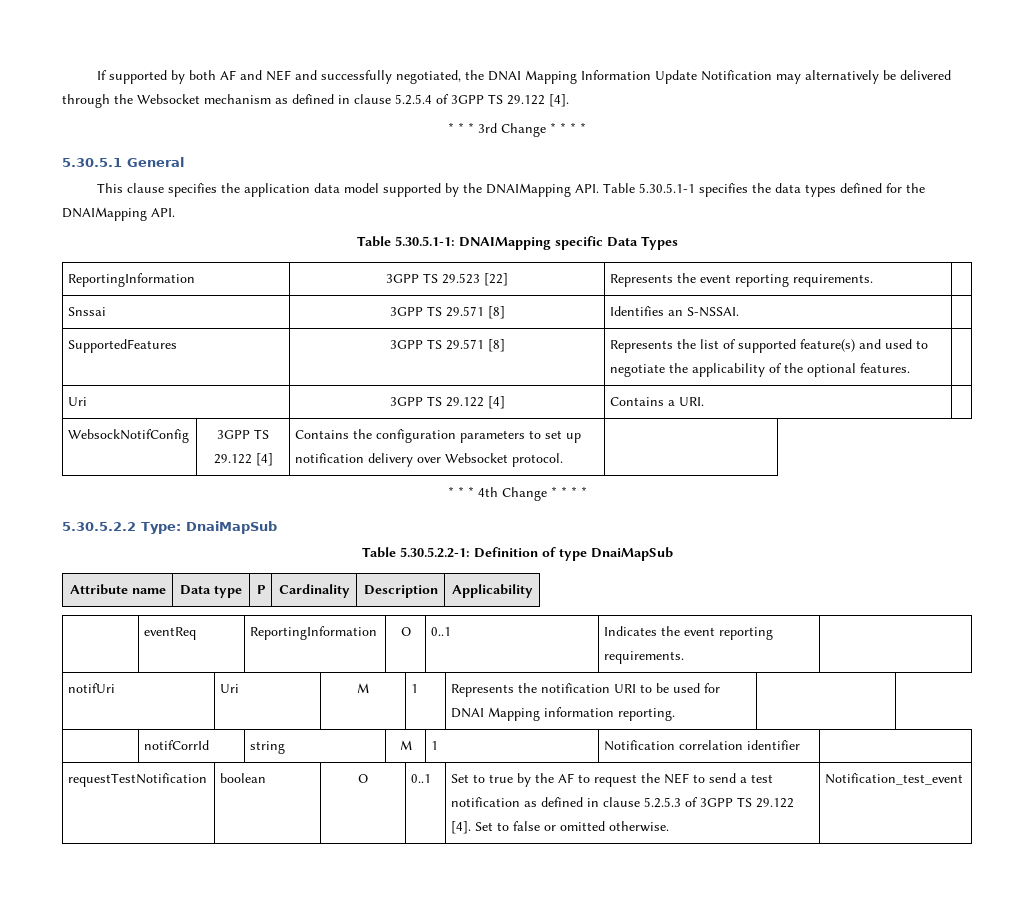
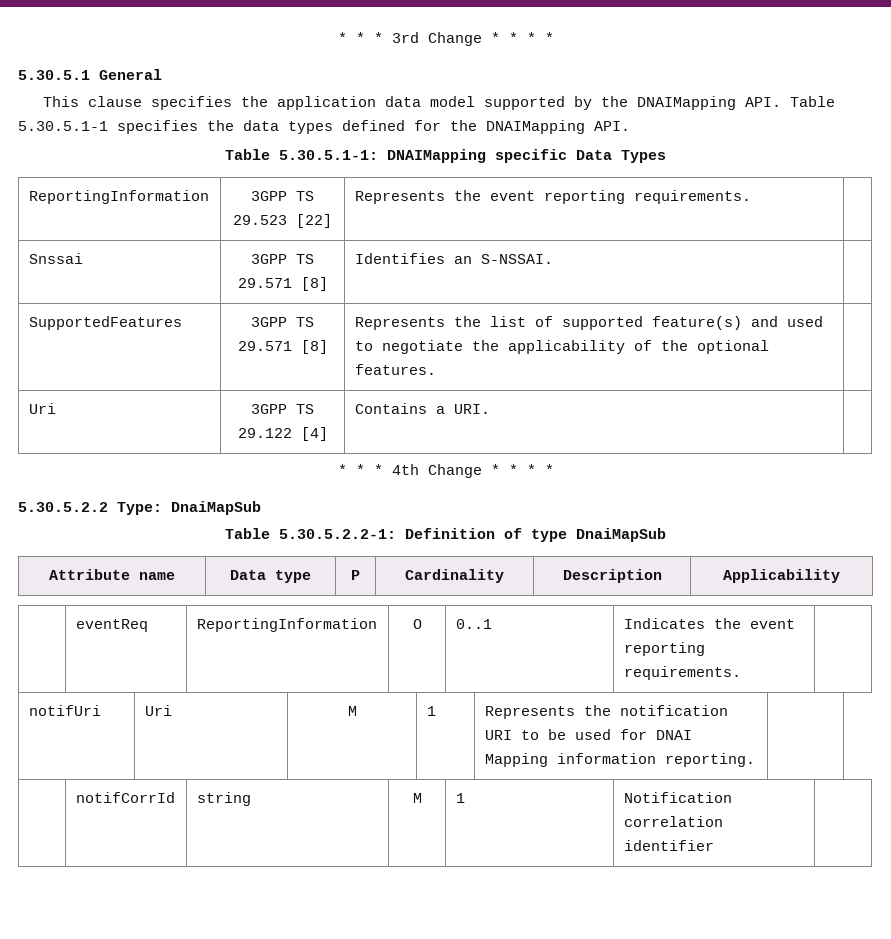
[97,70,952,84] [62,94,569,108] If supported by both AF and NEF and successfully negotiated, the DNAI Mapping Information Update Notification may alternatively be delivered through the Websocket mechanism as defined in clause 5.2.5.4 of 3GPP TS 29.122 [4]. // -> (337, 37) none
[68,429,190,443] [217,429,269,439] [213,453,273,466] [295,429,582,443] [295,453,564,467] // WebsockNotifConfig | 3GPP TS 29.122 [4] | Contains the configuration parameters to set up notification delivery over Websocket protocol. | -> (490, 409) none
[68,773,208,787] [220,773,267,783] [358,774,368,783] [411,774,432,783] [451,773,774,787] [451,797,795,808] [451,821,670,834] [825,773,964,785] // requestTestNotification | boolean | O | 0..1 | Set to true by the AF to request the NEF to send a test notification as defined in clause 5.2.5.3 of 3GPP TS 29.122 [4]. Set to false or omitted otherwise. | Notification_test_event -> (714, 845) none

